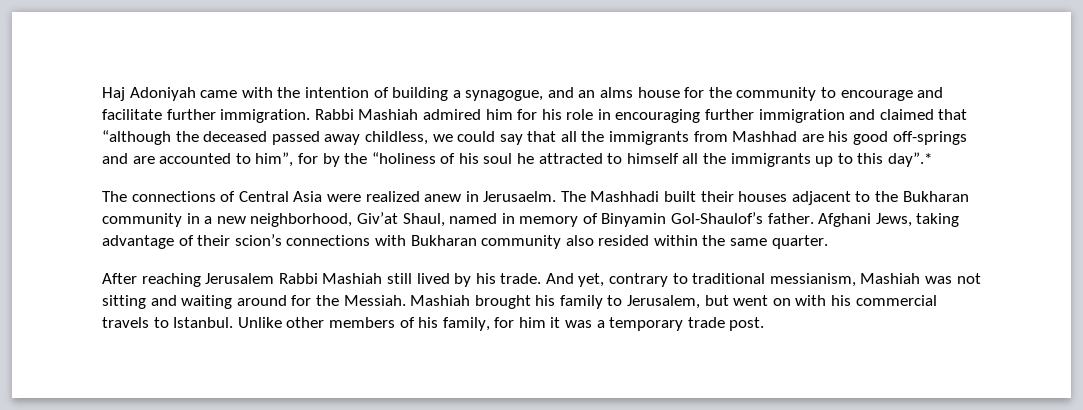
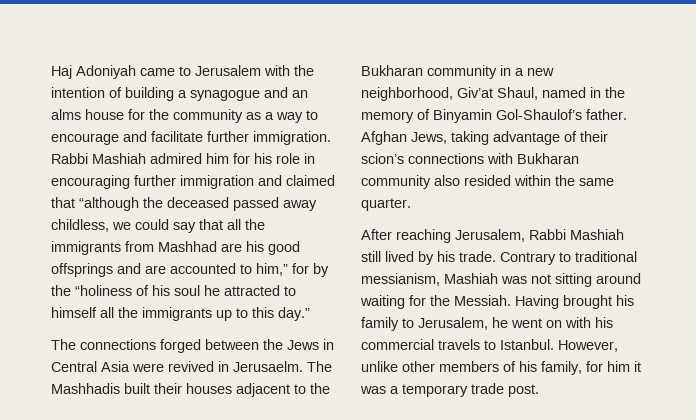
(238, 94) none -> [179,65,261,76] to Jerusalem
[465,90,544,101] synagogue, -> [190,90,260,101] synagogue
(817, 94) none -> [246,112,303,123] as a way
[892,131,967,145] off-springs -> [51,263,113,277] offsprings
[255,152,294,167] him”, -> [256,263,288,276] him,”
[887,152,932,167] day”.* -> [278,307,310,321] day.”
[220,191,236,202] of -> [160,339,334,353] forged between the Jews in
[365,191,462,202] realized anew -> [168,361,214,372] revived
[590,191,660,202] Mashhadi -> [51,383,120,394] Mashhadis
(515, 218) none -> [605,87,625,98] the
[818,213,872,227] Afghani -> [361,131,407,145] Afghan
[205,273,275,284] Jerusalem -> [455,229,525,242] Jerusalem,
[545,273,669,287] And yet, contrary -> [500,252,556,265] Contrary
[150,295,287,309] and waiting around -> [596,273,641,284] [360,295,405,309] around waiting
[410,295,471,306] Mashiah -> [515,295,559,309] Having
[704,295,729,306] but -> [492,317,508,328] he
[237,317,282,328] Unlike -> [558,340,618,352] [361,361,398,372] However, unlike

